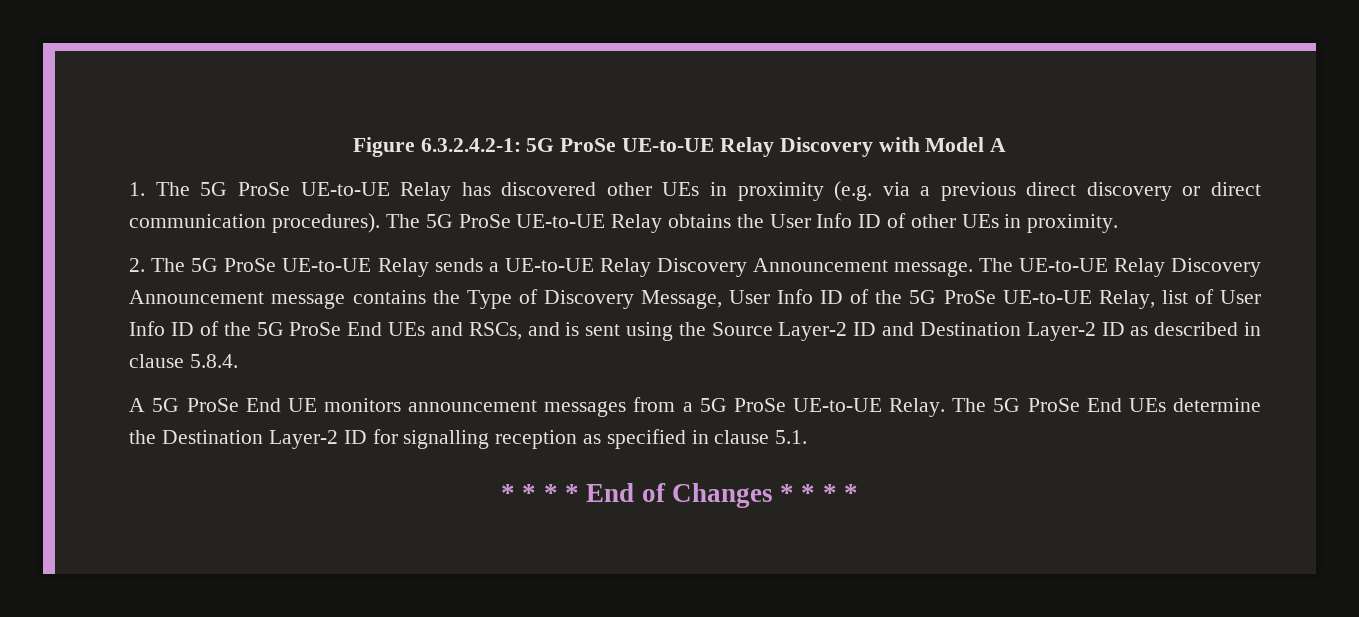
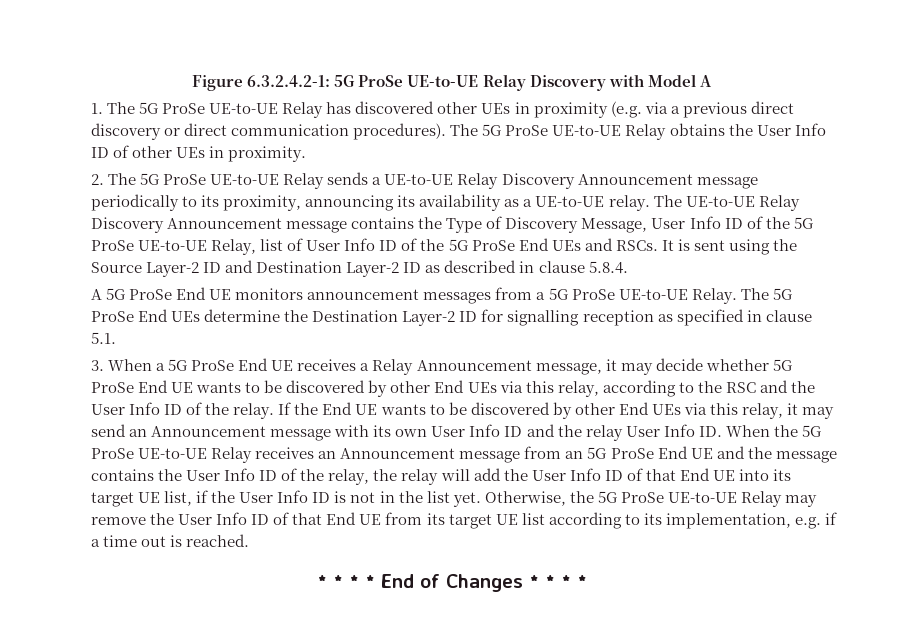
[893,261,973,277] message. -> [696,177,758,189] [90,194,650,211] message periodically to its proximity, announcing its availability as a UE-to-UE relay.
[468,322,560,340] RSCs, and -> [615,240,674,251] RSCs. It
(808, 437) none -> [90,358,792,375] [90,380,815,397] [90,402,835,419] [90,424,821,441] [90,446,837,463] [90,468,792,485] [90,490,817,507] [90,512,837,529] [90,534,250,547] // 3. When a 5G ProSe End UE receives a Relay Announcement message, it may decide whether 5G ProSe End UE wants to be discovered by other End UEs via this relay, according to the RSC and the User Info ID of the relay. If the End UE wants to be discovered by other End UEs via this relay, it may send an Announcement message with its own User Info ID and the relay User Info ID. When the 5G ProSe UE-to-UE Relay receives an Announcement message from an 5G ProSe End UE and the message contains the User Info ID of the relay, the relay will add the User Info ID of that End UE into its target UE list, if the User Info ID is not in the list yet. Otherwise, the 5G ProSe UE-to-UE Relay may remove the User Info ID of that End UE from its target UE list according to its implementation, e.g. if a time out is reached.

